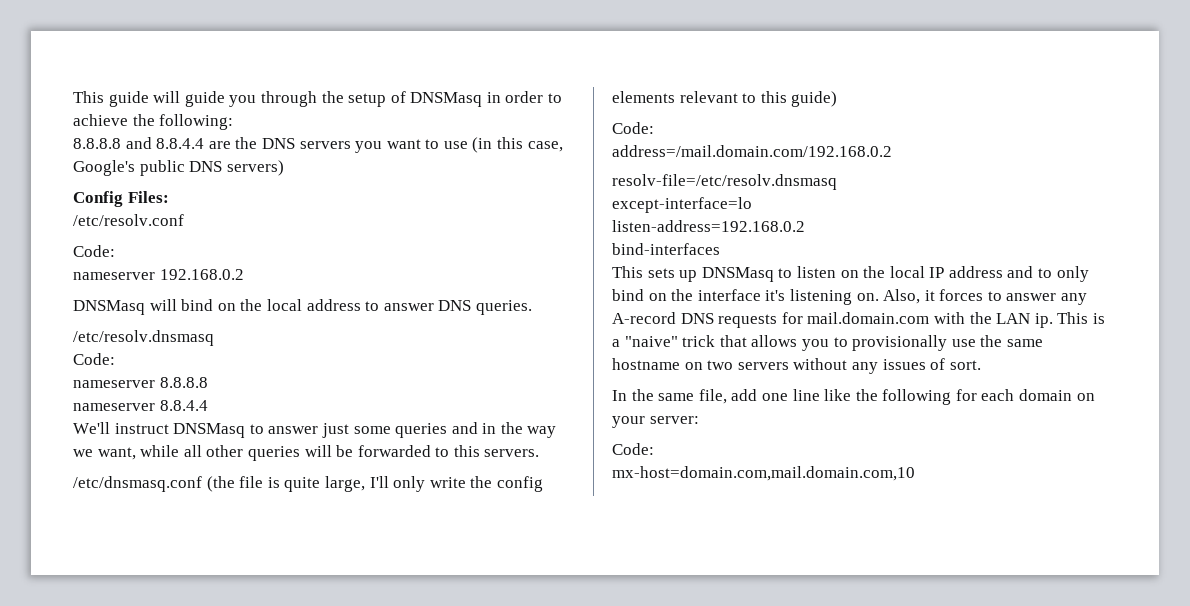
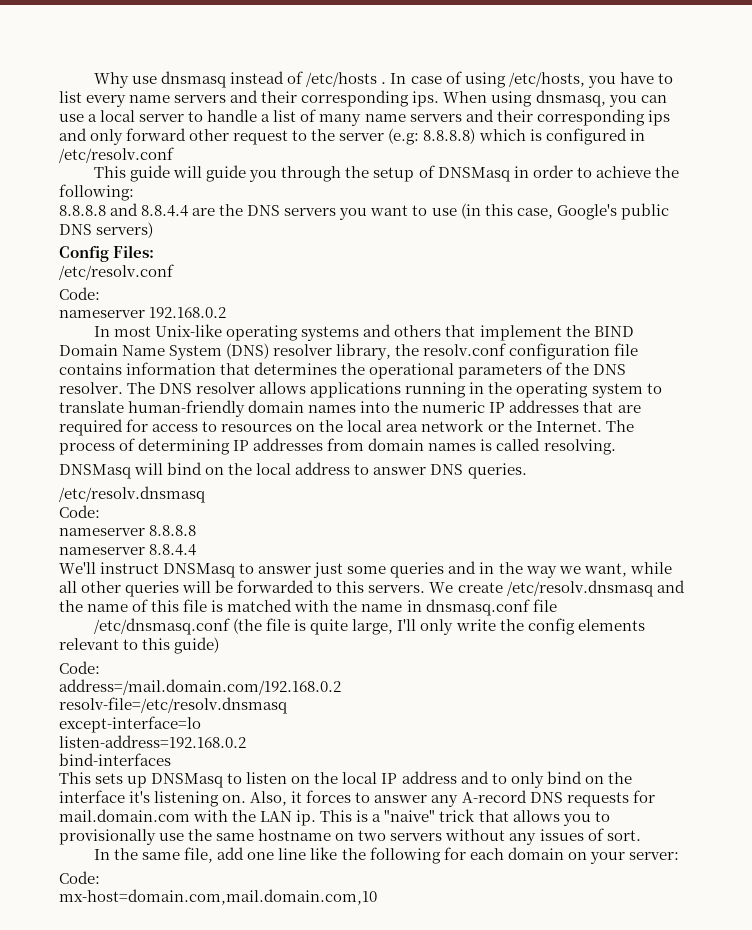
(73, 97) none -> [94,71,673,88] [59,90,667,107] [59,109,670,126] [59,128,645,145] [59,147,174,163] Why use dnsmasq instead of /etc/hosts . In case of using /etc/hosts, you have to list every name servers and their corresponding ips. When using dnsmasq, you can use a local server to handle a list of many name servers and their corresponding ips and only forward other request to the server (e.g: 8.8.8.8) which is configured in /etc/resolv.conf //
(244, 274) none -> [94,324,634,341] [59,343,639,360] [59,362,627,379] [59,382,662,398] [59,400,641,417] [59,419,634,436] [59,438,616,455] // In most Unix-like operating systems and others that implement the BIND Domain Name System (DNS) resolver library, the resolv.conf configuration file contains information that determines the operational parameters of the DNS resolver. The DNS resolver allows applications running in the operating system to translate human-friendly domain names into the numeric IP addresses that are required for access to resources on the local area network or the Internet. The process of determining IP addresses from domain names is called resolving.
(540, 453) none -> [429,580,685,597] [59,599,557,616] We create /etc/resolv.dnsmasq and the name of this file is matched with the name in dnsmasq.conf file

